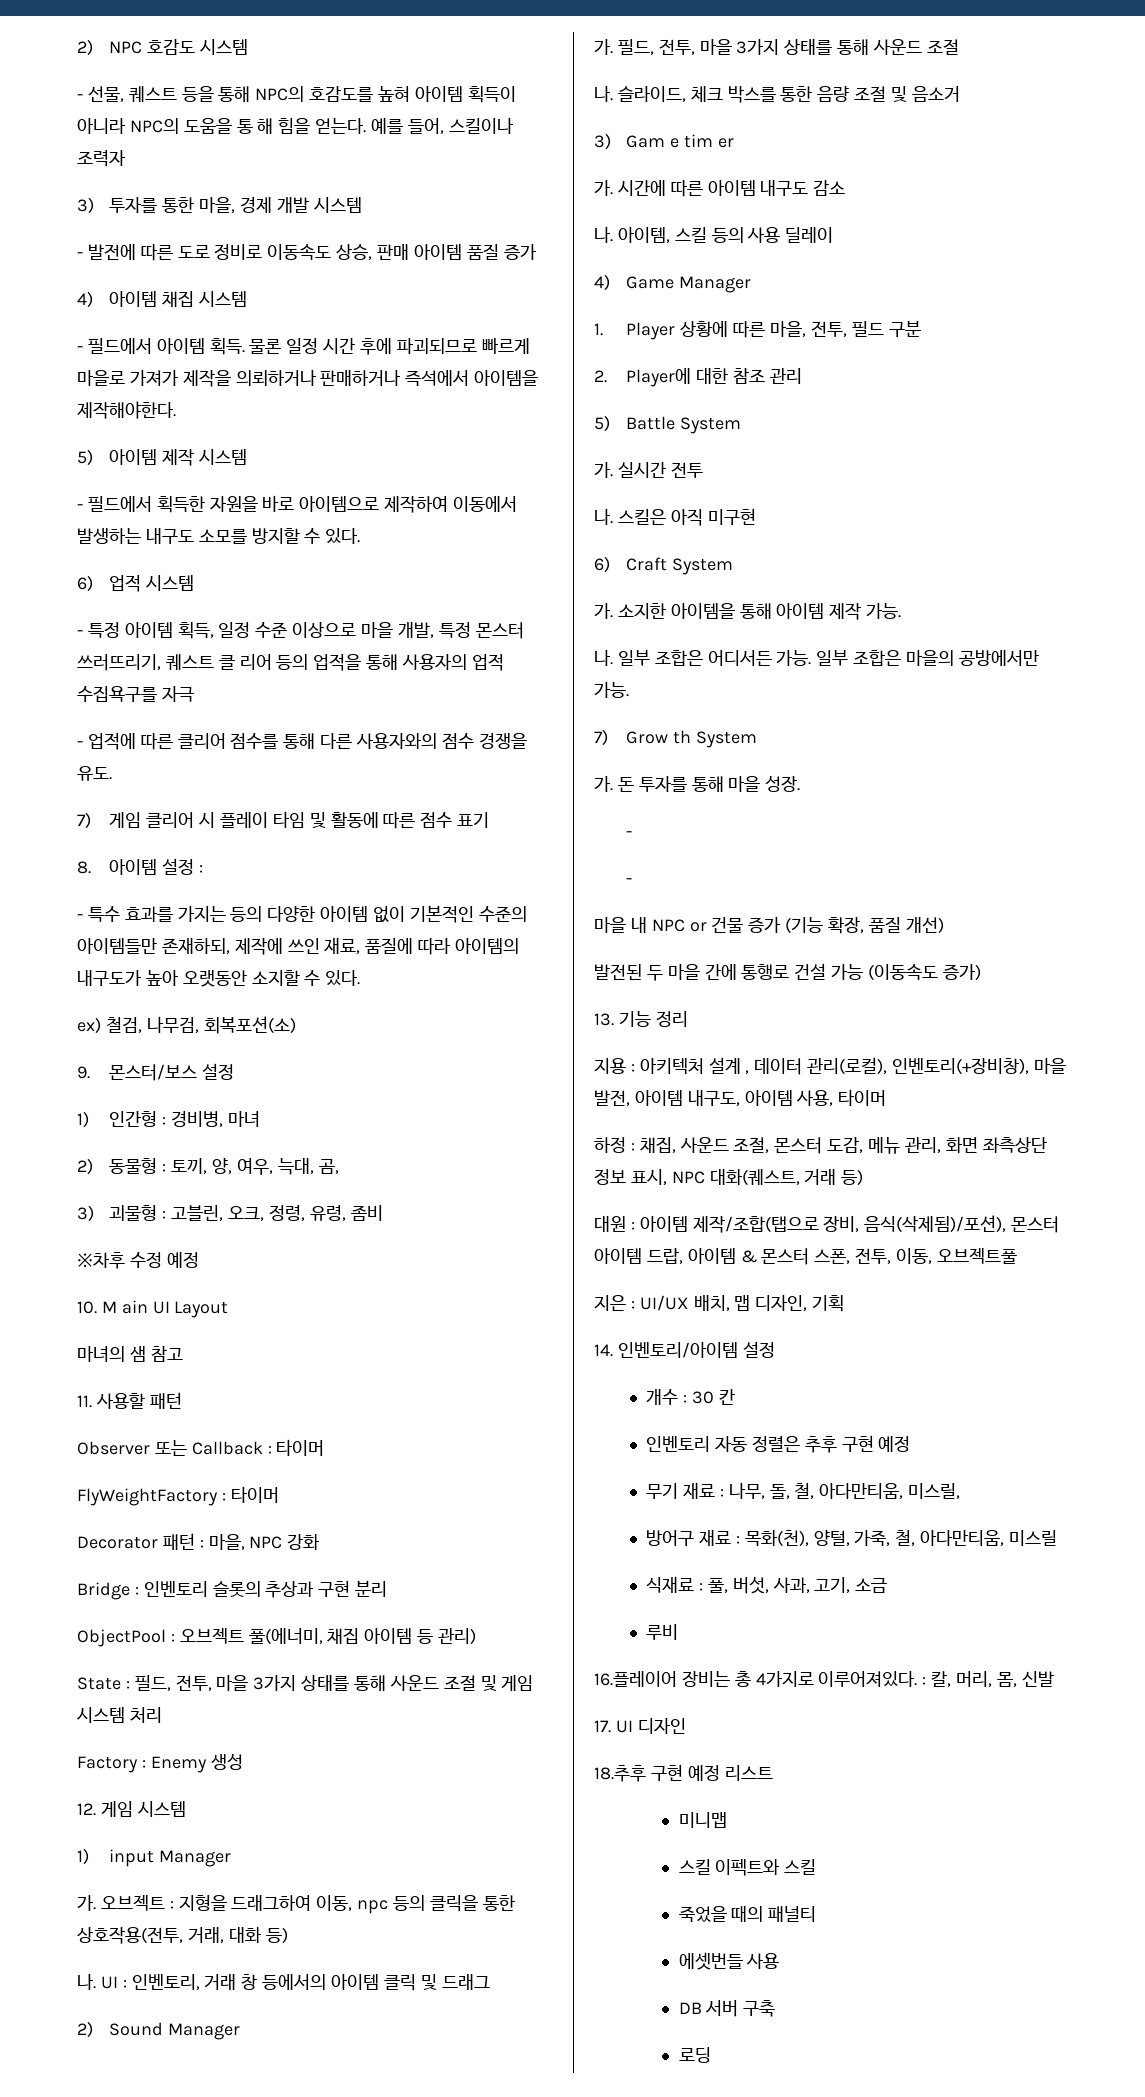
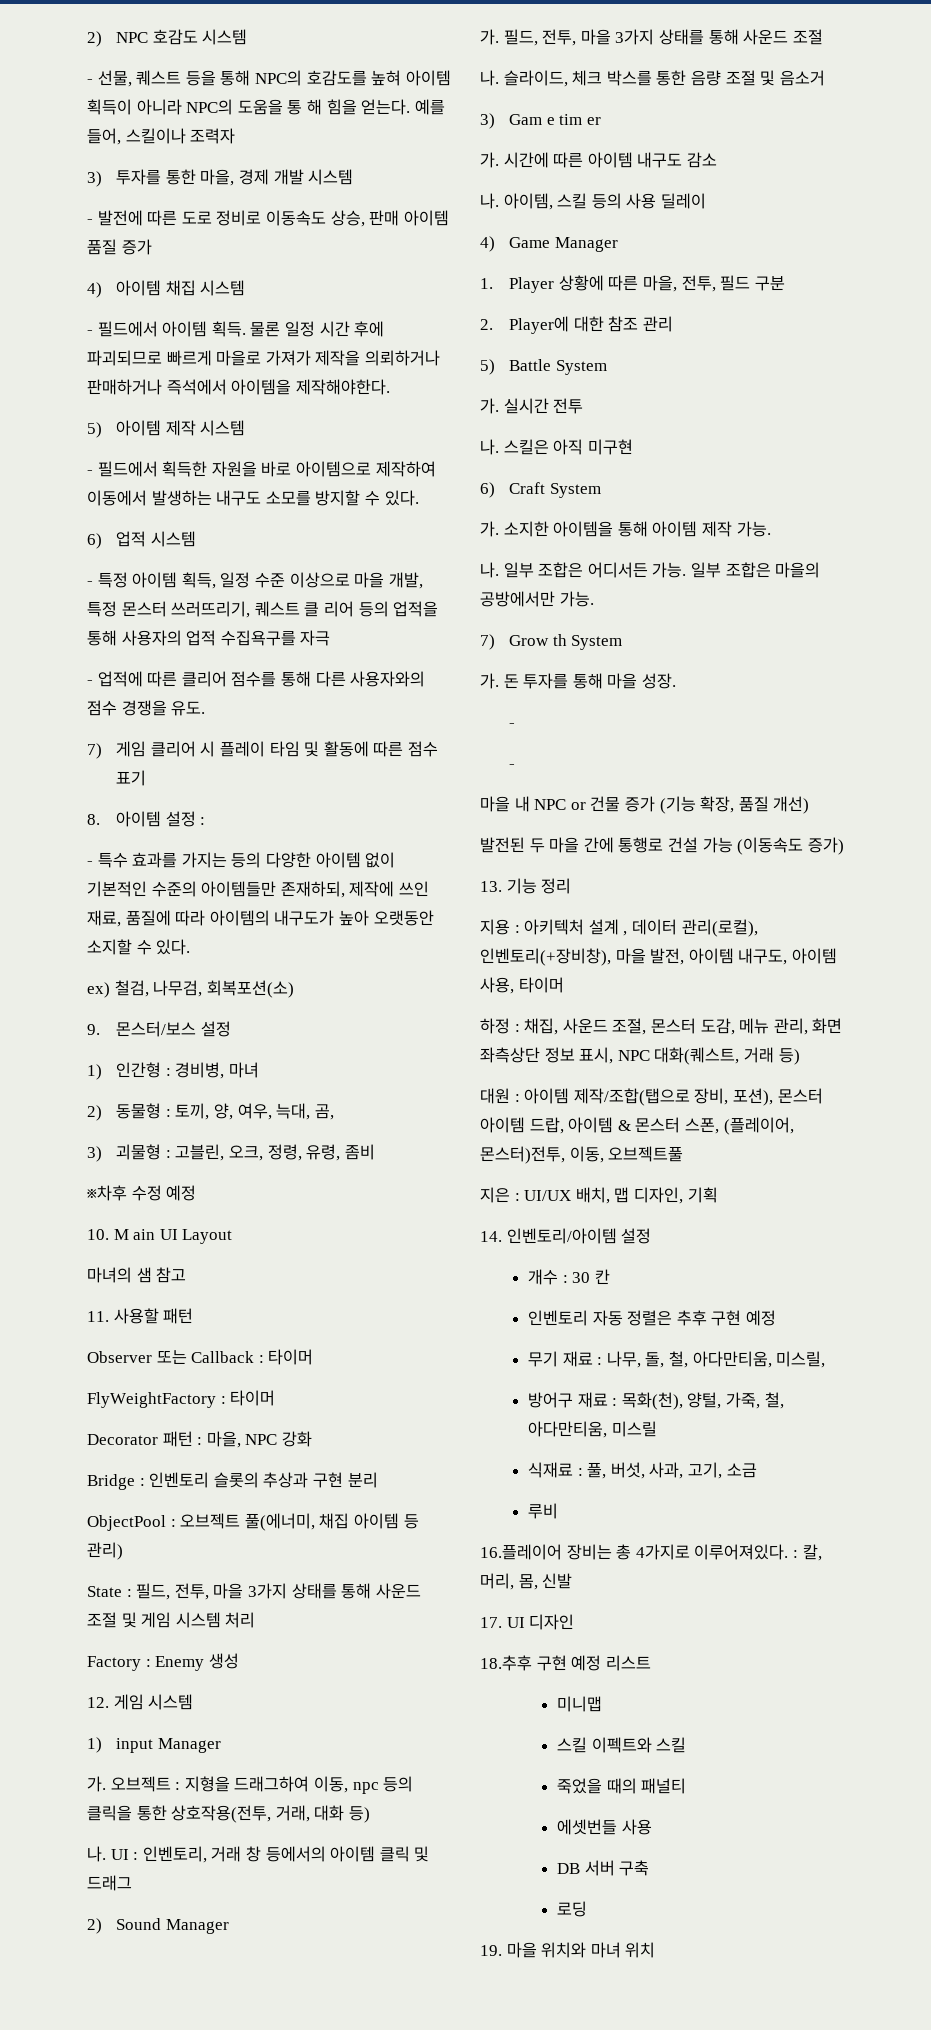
[864,1215,1007,1233] 음식(삭제됨)/포션), -> [732,1088,773,1106] 포션),
[855,1248,892,1264] 전투, -> [723,1117,794,1135] [480,1146,565,1164] (플레이어, 몬스터)전투,
(711, 2055) none -> [480,1942,656,1958] // 19. 마을 위치와 마녀 위치

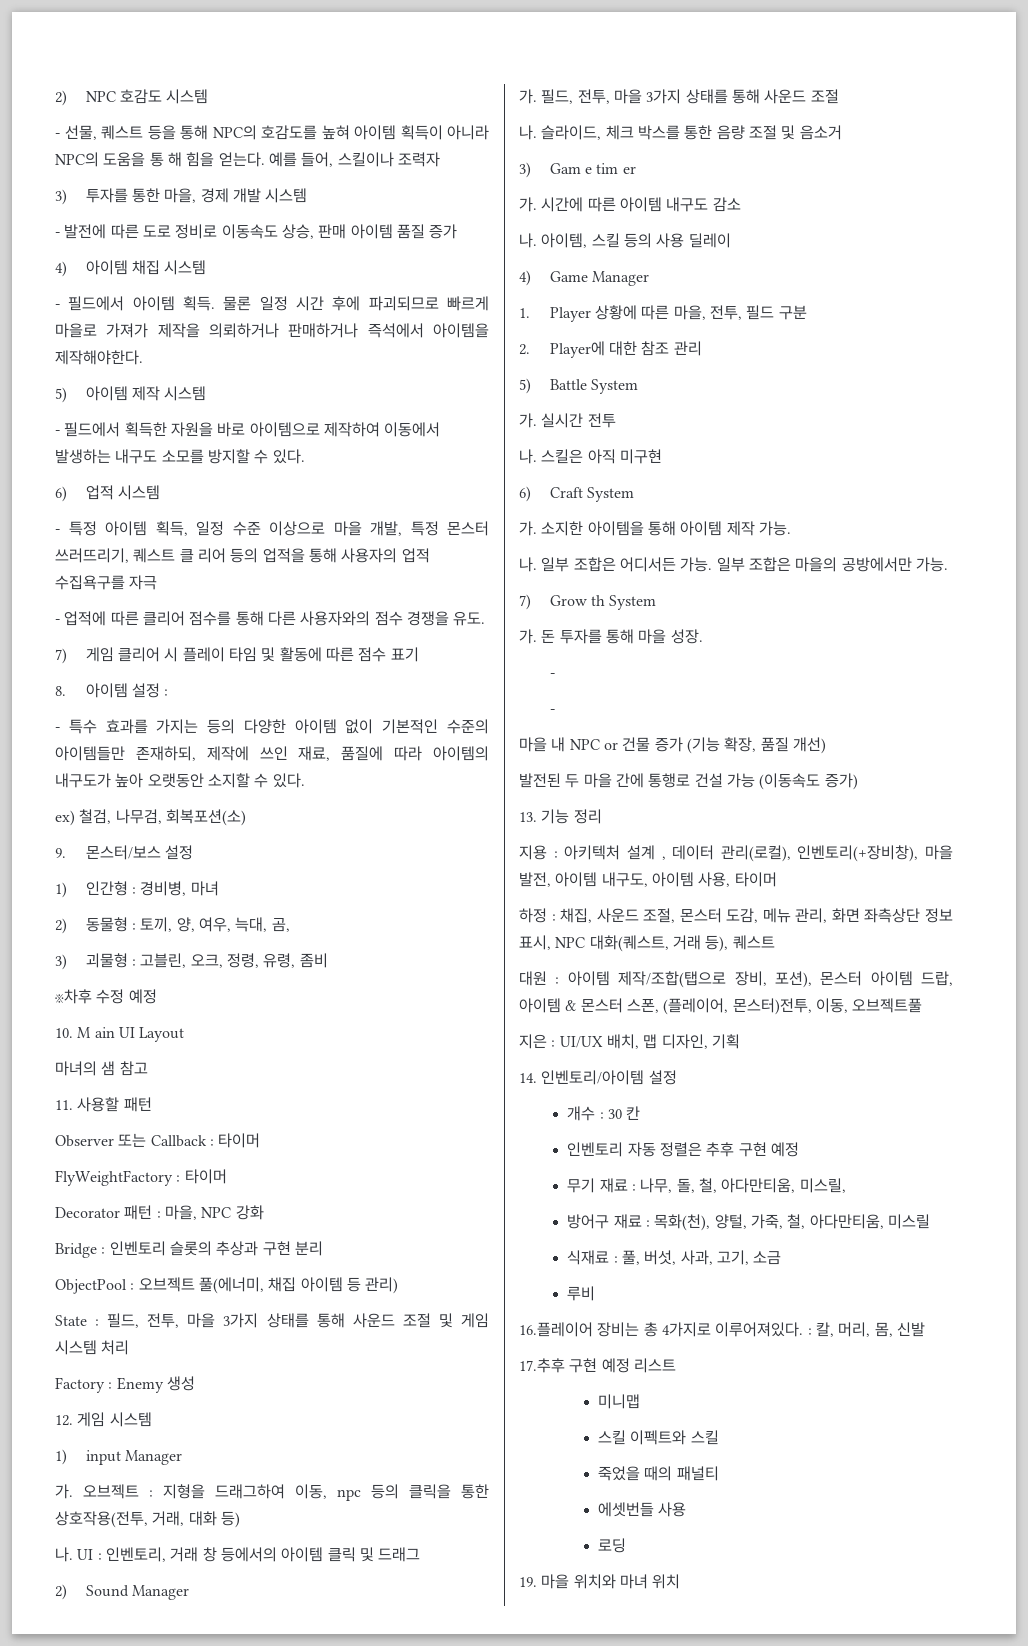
[778,1048,800,1065] 등) -> [705,935,775,952] 등), 퀘스트
[480,1614,575,1630] [480,1655,532,1671] 17. UI 디자인 // 18.추후 -> [519,1358,565,1373] 17.추후
[557,1860,650,1876] // DB 서버 구축 -> (687, 1509) none

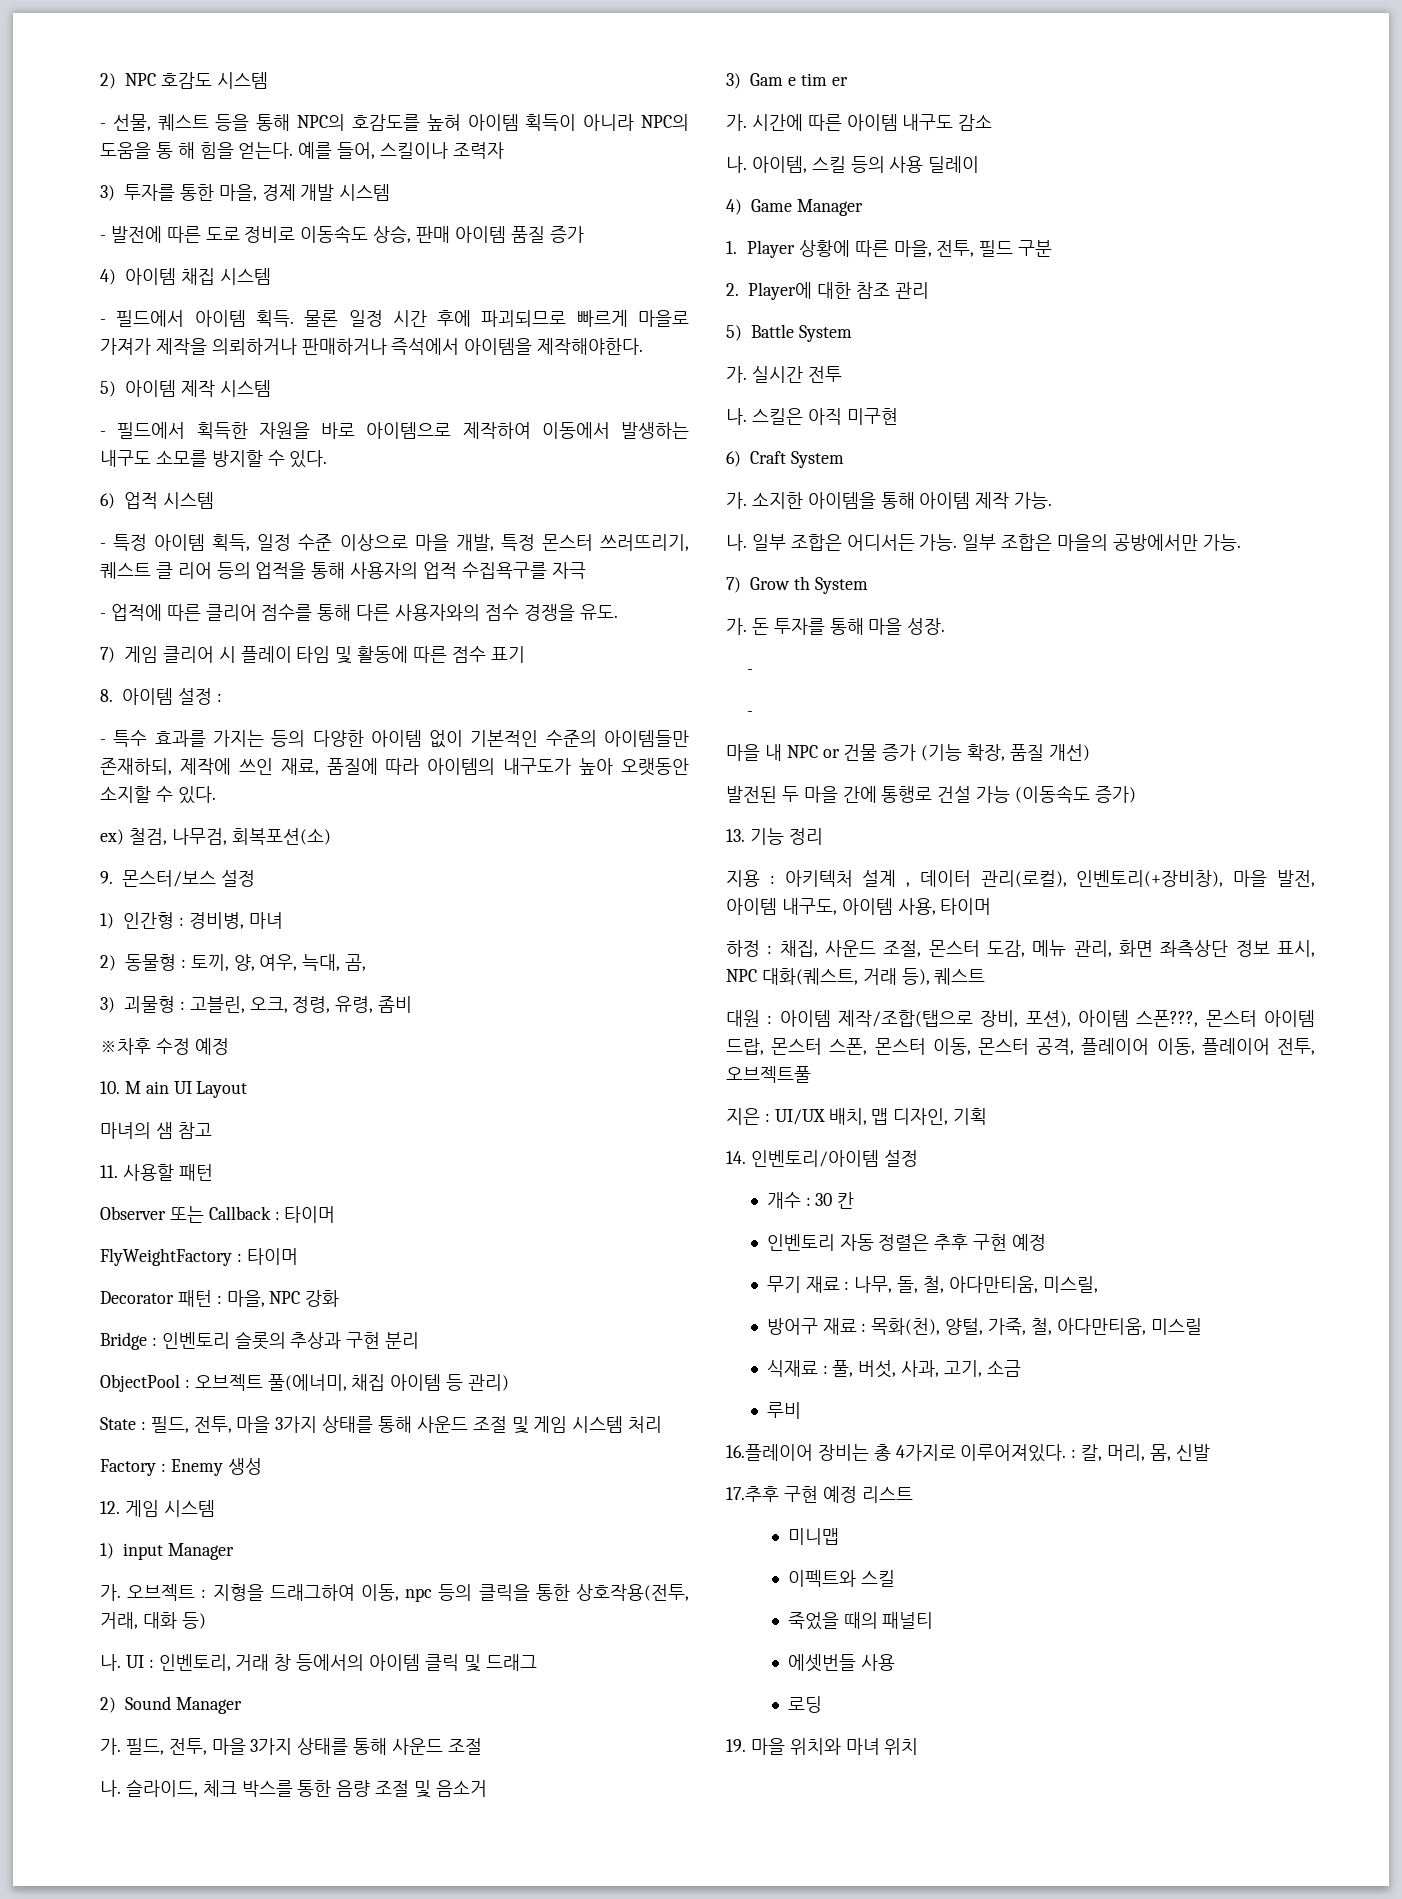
(812, 979) none -> [1078,1010,1199,1027] 아이템 스폰???,
[519,998,848,1015] 아이템 & 몬스터 스폰, (플레이어, 몬스터)전투, 이동, -> [771,1038,1315,1055] 몬스터 스폰, 몬스터 이동, 몬스터 공격, 플레이어 이동, 플레이어 전투,
[598,1430,627,1445] 스킬 -> (839, 1536) none

